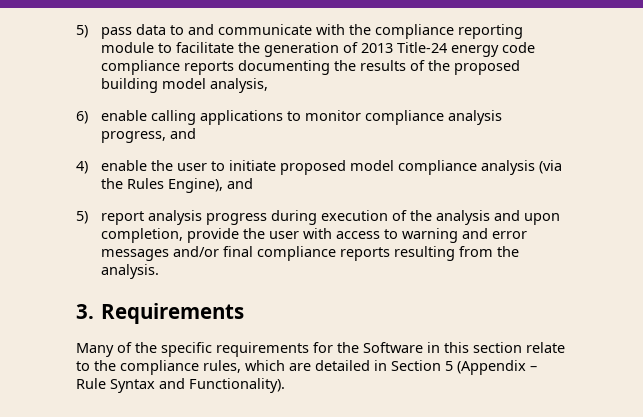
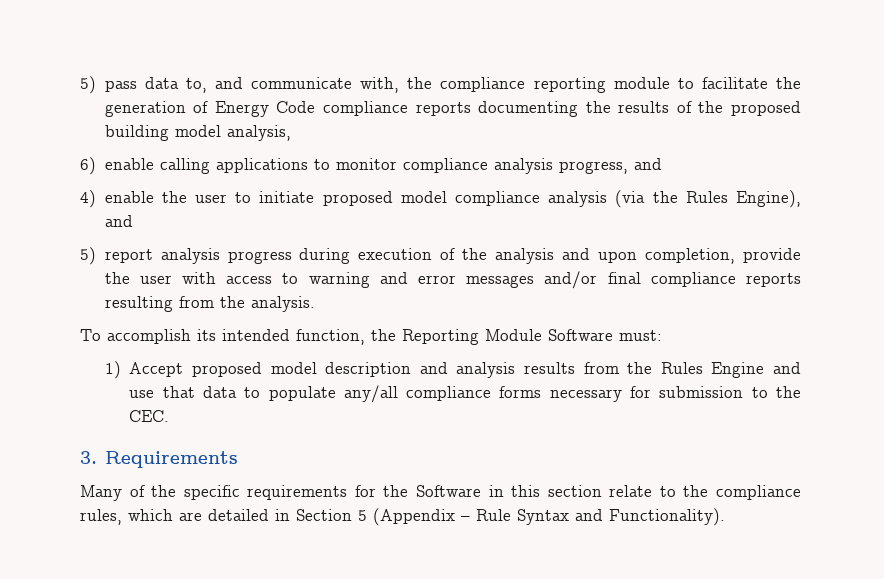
[169,25,184,35] to -> [185,78,207,93] to,
[315,24,345,35] with -> [360,77,400,93] with,
[360,42,535,57] 2013 Title-24 energy code -> [214,101,316,117] Energy Code
(159, 271) none -> [80,329,662,345] [104,361,801,379] [129,385,801,403] [129,410,170,422] // To accomplish its intended function, the Reporting Module Software must: // 1) Accept proposed model description and analysis results from the Rules Engine and use that data to populate any/all compliance forms necessary for submission to the CEC.

